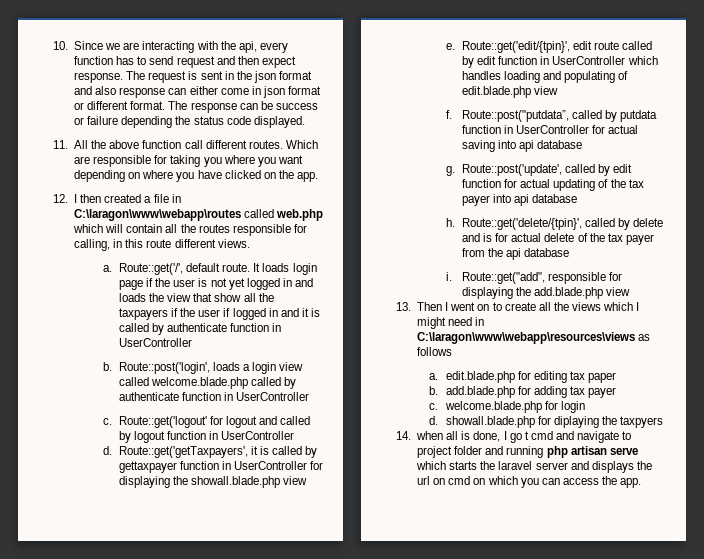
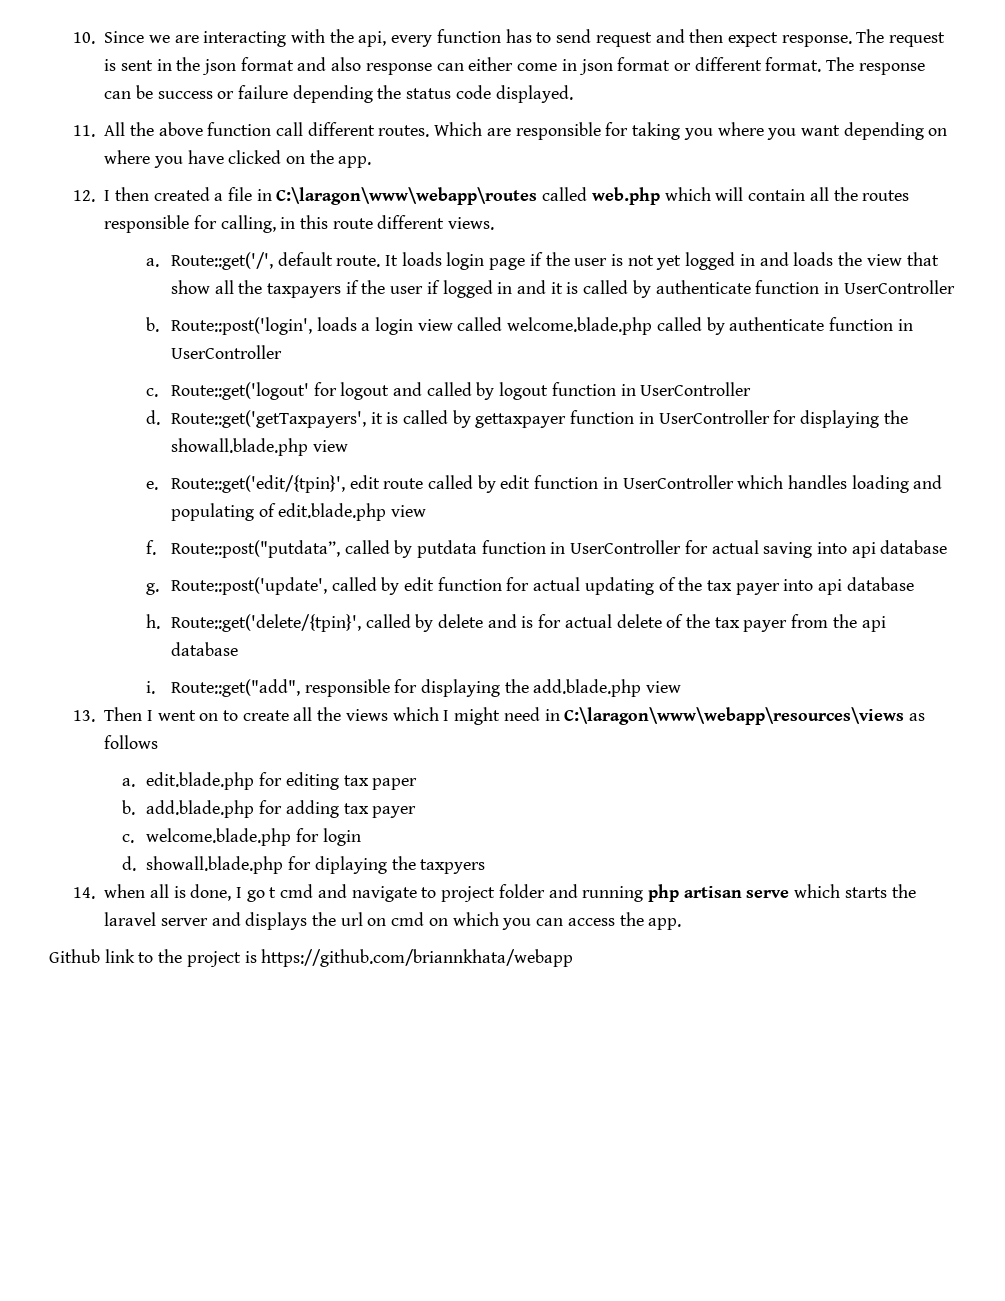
(642, 483) none -> [49,949,574,967] // Github link to the project is https://github.com/briannkhata/webapp

